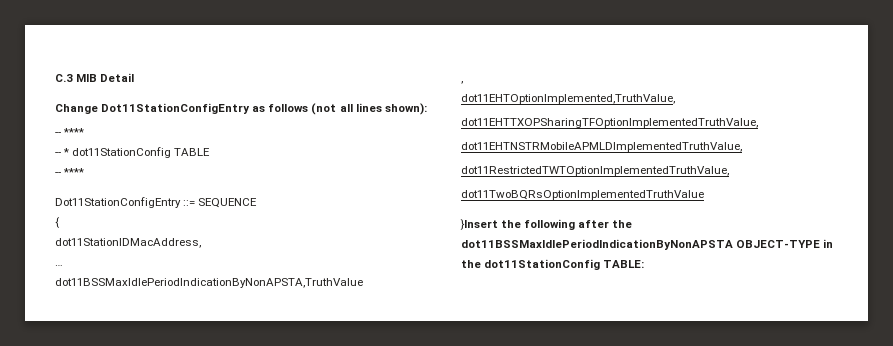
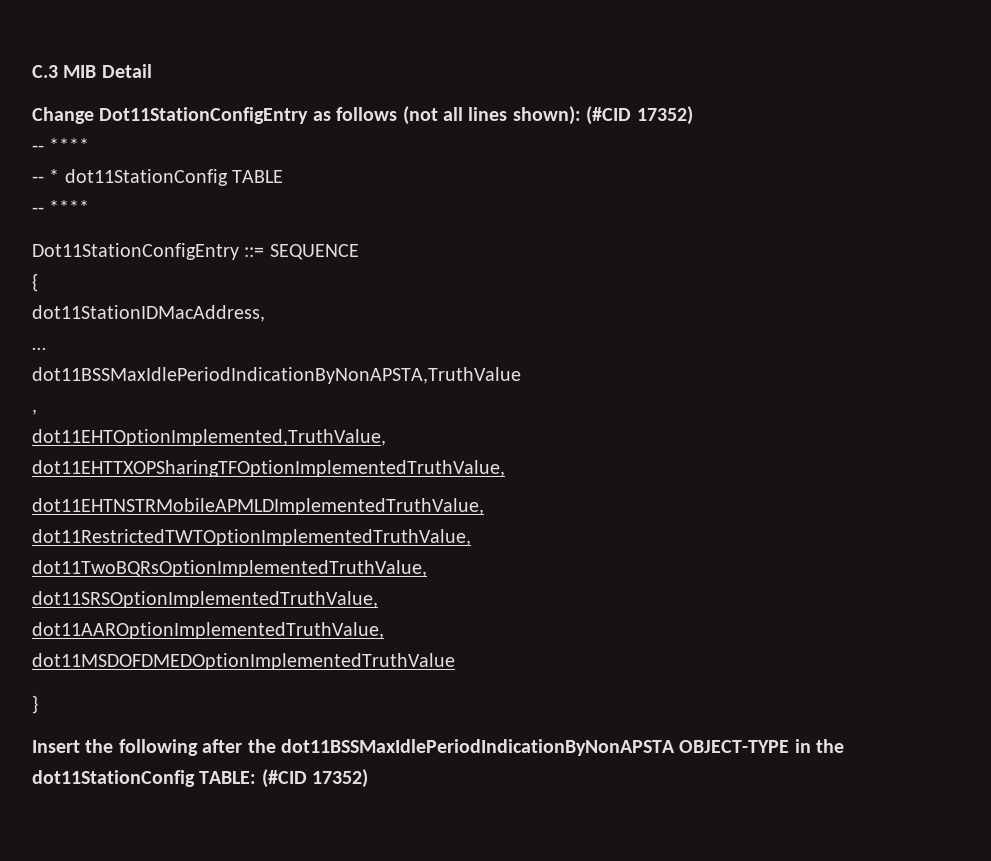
(427, 109) none -> [586,106,693,125] (#CID 17352)
[461,190,704,200] [460,219,498,230] dot11TwoBQRsOptionImplementedTruthValue // }Insert -> [32,560,427,577] [32,591,378,608] [32,622,384,639] [32,653,455,670] [32,695,38,714] [32,740,80,753] dot11TwoBQRsOptionImplementedTruthValue, // dot11SRSOptionImplementedTruthValue, // dot11AAROptionImplementedTruthValue, // dot11MSDOFDMEDOptionImplementedTruthValue // } // Insert
(645, 264) none -> [261,769,369,788] (#CID 17352)

